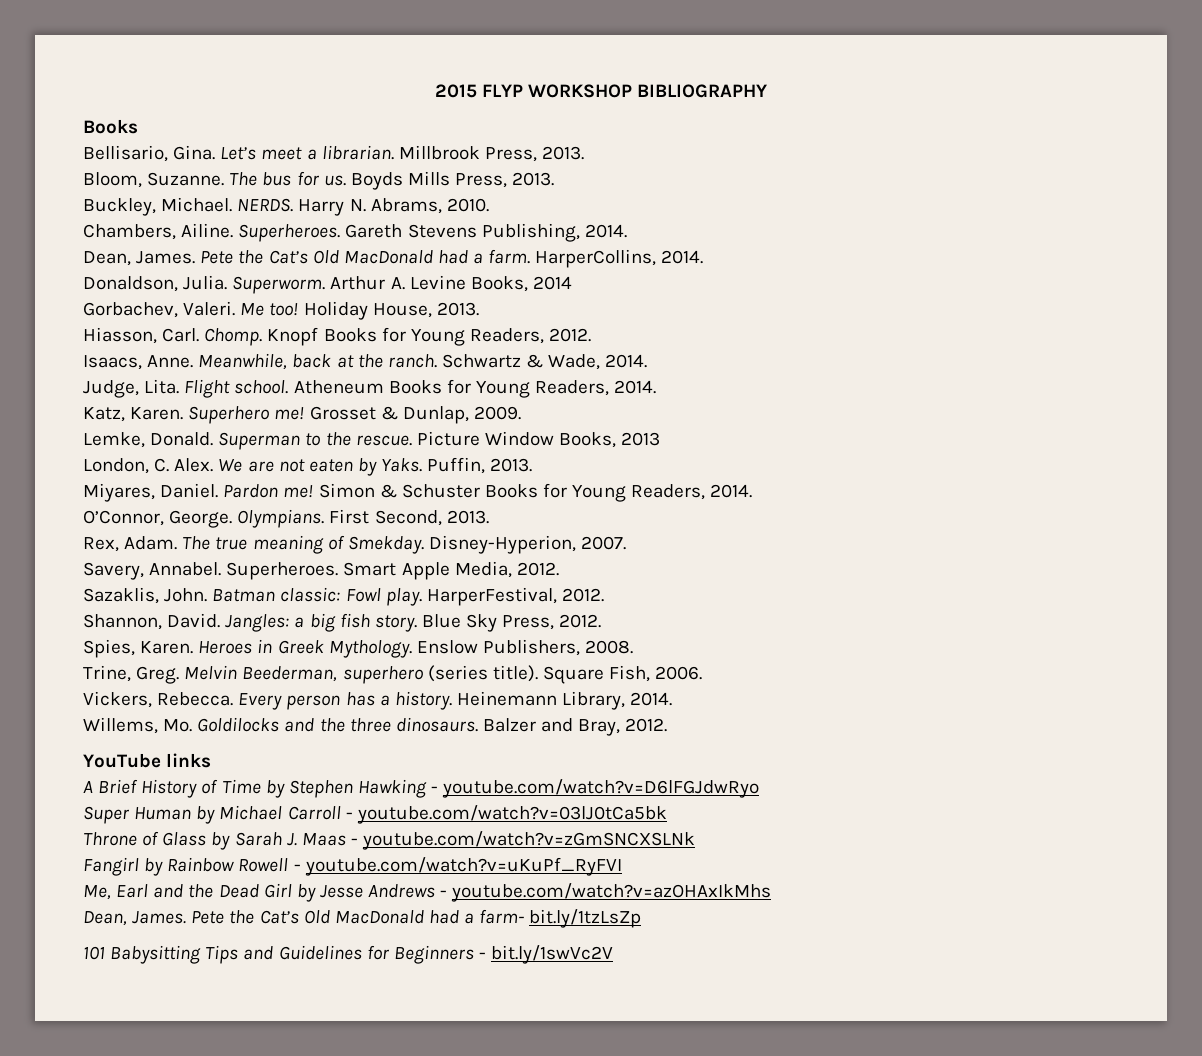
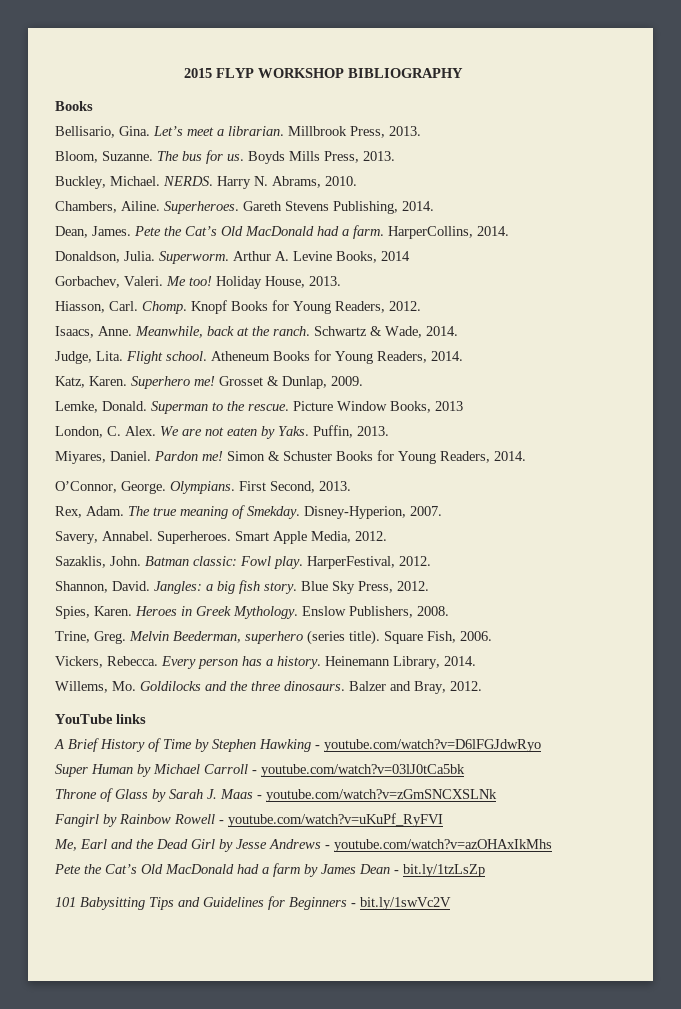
[83,909,525,926] Dean, James. Pete the Cat’s Old MacDonald had a farm- -> [54,863,399,877] Pete the Cat’s Old MacDonald had a farm by James Dean -

